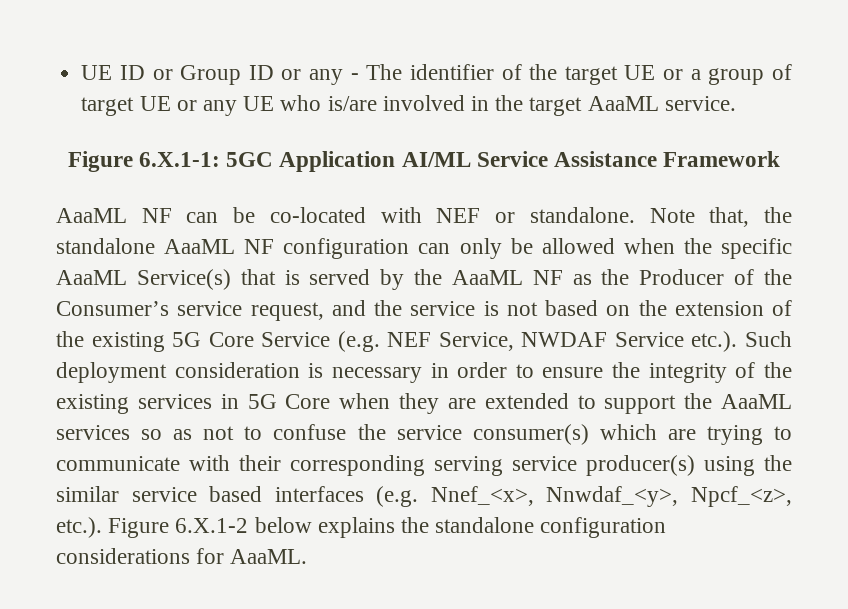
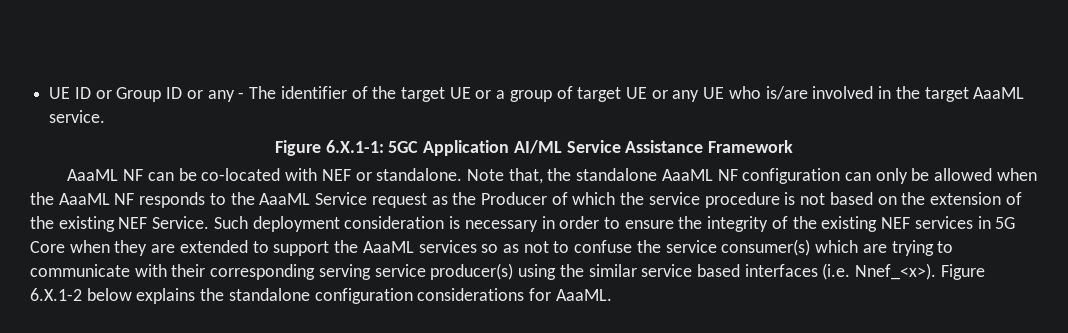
[721,238,793,259] [56,269,792,290] [56,300,476,321] specific AaaML Service(s) that is served by the AaaML NF as the Producer of the Consumer’s service request, and the service -> [58,192,780,208] AaaML NF responds to the AaaML Service request as the Producer of which the service procedure
[172,331,738,352] 5G Core Service (e.g. NEF Service, NWDAF Service etc.). -> [118,216,210,229] NEF Service.
(129, 404) none -> [881,217,911,229] NEF
[376,486,792,507] [56,517,102,538] (e.g. Nnef_<x>, Nnwdaf_<y>, Npcf_<z>, etc.). -> [822,263,937,280] (i.e. Nnef_<x>).

